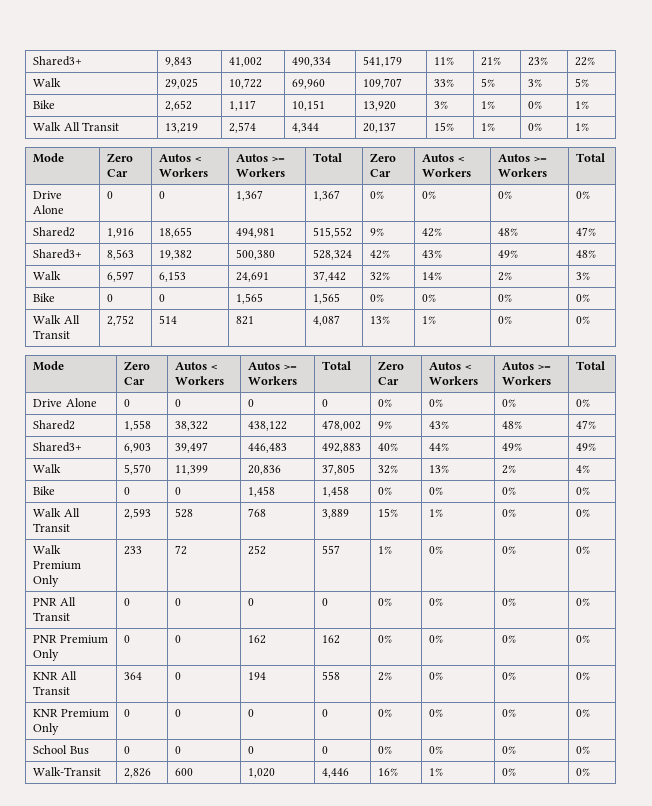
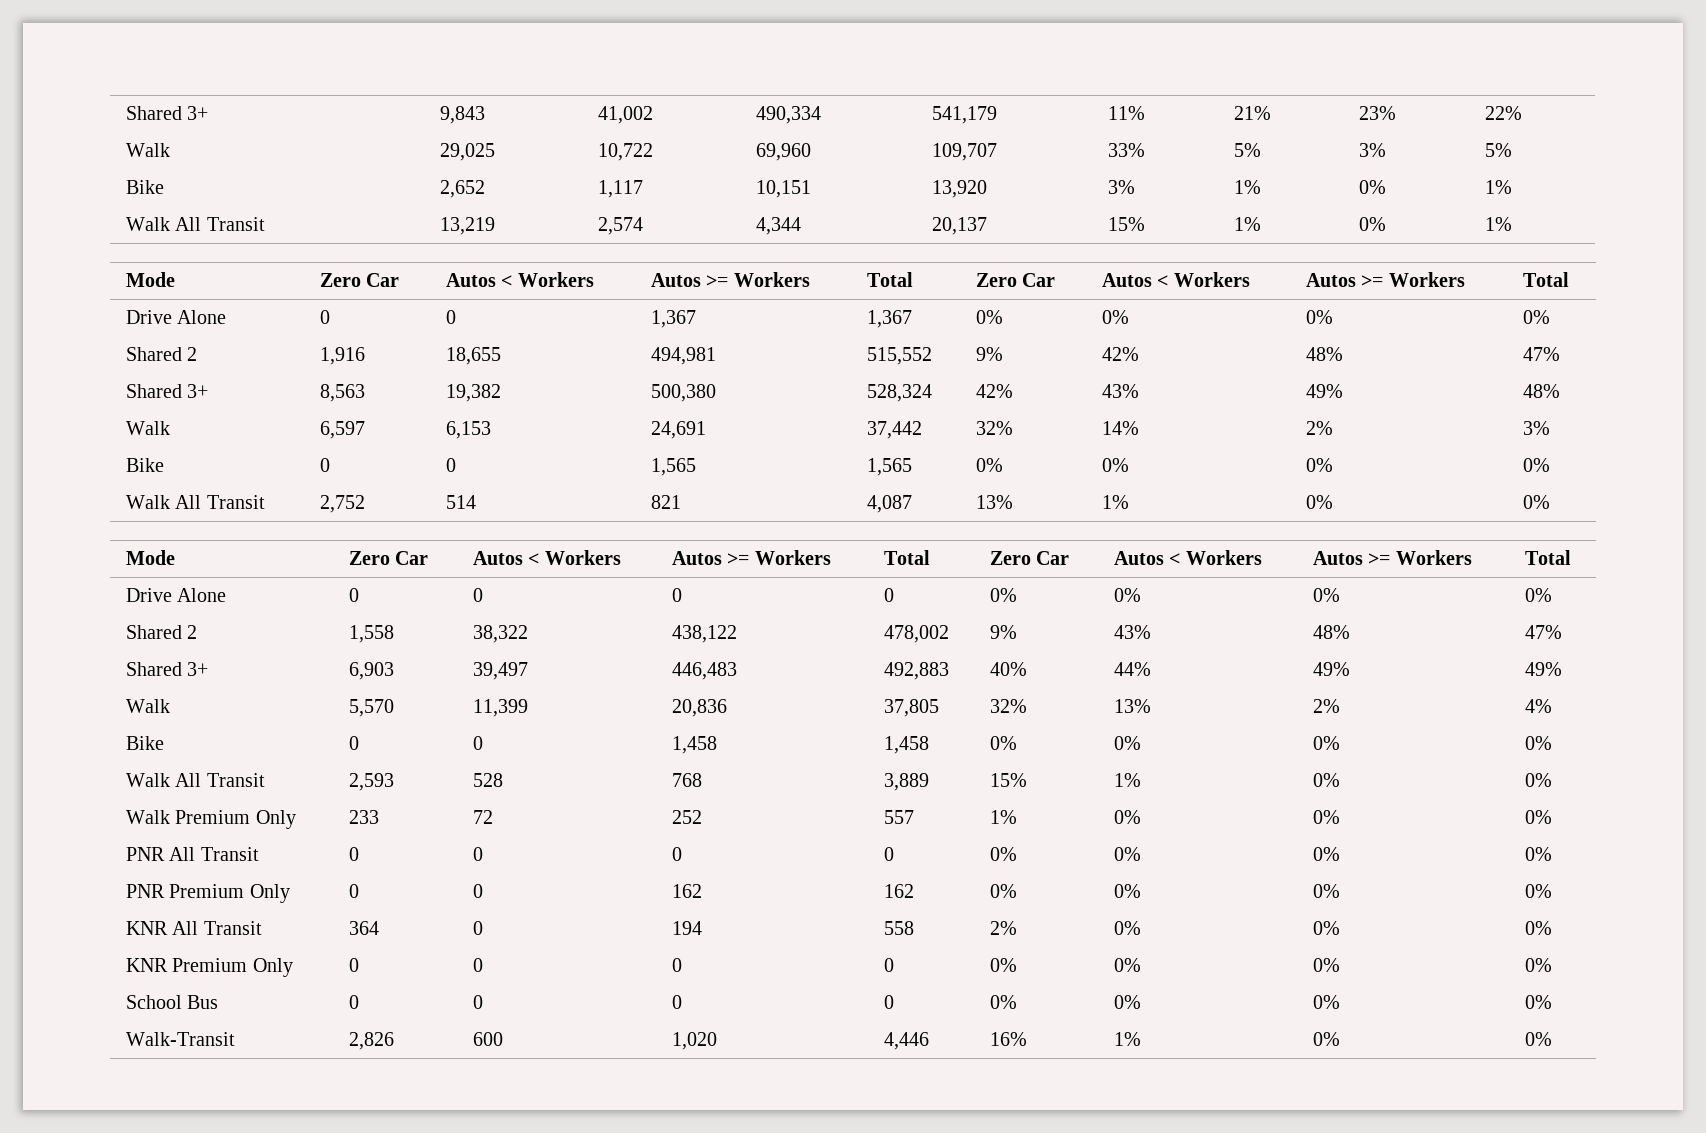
[33,56,83,66] Shared3+ -> [125,106,209,120] Shared 3+
[33,227,76,237] Shared2 -> [125,347,198,361] Shared 2
[33,249,83,259] Shared3+ -> [125,384,209,398] Shared 3+
[33,420,76,430] Shared2 -> [125,625,198,639] Shared 2
[33,442,83,452] Shared3+ -> [125,662,209,676] Shared 3+

